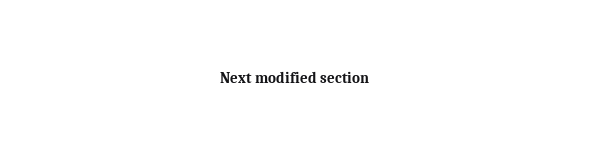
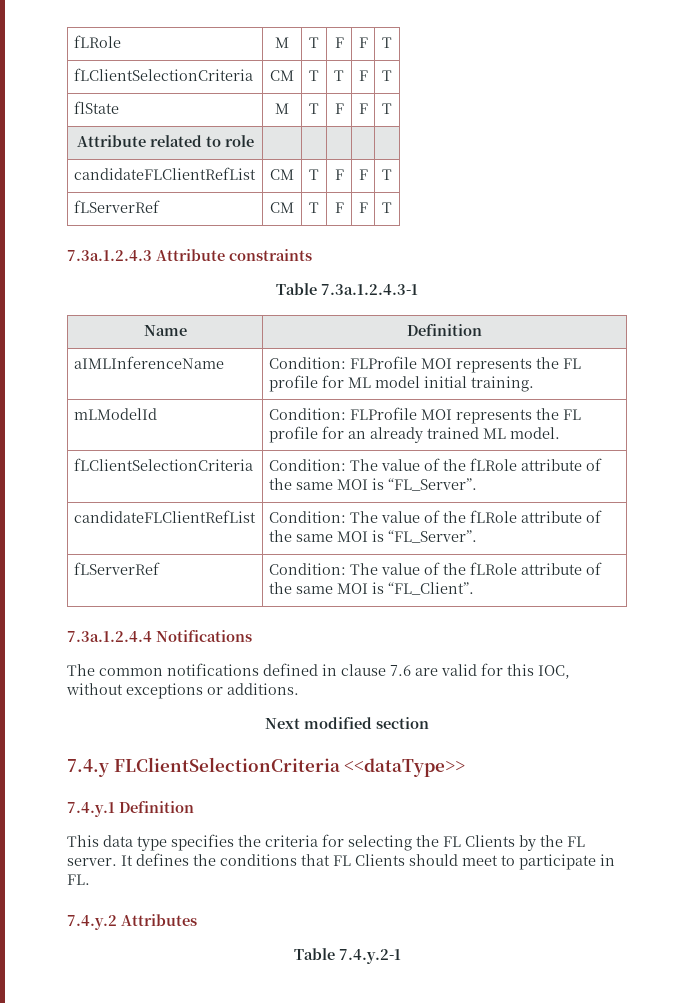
[219,71,370,83] Next modified section -> [73,35,121,48] [275,37,289,48] [309,37,319,48] [334,37,344,48] [358,37,368,48] [382,37,392,48] [73,68,253,81] [270,70,294,81] [309,70,319,81] [334,70,344,81] [358,70,368,81] [382,70,392,81] [73,101,119,114] [275,103,289,114] [309,103,319,114] [334,103,344,114] [358,103,368,114] [382,103,392,114] [76,135,254,147] [73,167,256,180] [270,169,294,180] [309,169,319,180] [334,169,344,180] [358,169,368,180] [382,169,392,180] [73,200,160,213] [270,202,294,213] [309,202,319,213] [334,202,344,213] [358,202,368,213] [382,202,392,213] [67,249,312,261] [276,283,418,295] [143,325,187,336] [407,324,482,336] [73,356,224,369] [268,356,581,373] [268,375,534,392] [73,408,157,420] [268,407,581,424] [268,426,560,443] [73,458,253,471] [268,458,602,471] [268,478,477,491] [73,510,256,523] [268,510,602,523] [268,530,477,543] [73,562,160,575] [268,562,602,575] [268,582,474,595] [67,630,252,642] [67,663,570,679] [66,683,299,699] [265,717,429,729] [67,757,466,777] [67,801,194,817] [67,834,585,851] [67,853,615,870] [67,874,90,885] [67,914,197,930] [293,948,401,964] fLRole | M | T | F | F | T // fLClientSelectionCriteria | CM | T | T | F | T // flState | M | T | F | F | T // Attribute related to role | | | | | // candidateFLClientRefList | CM | T | F | F | T // fLServerRef | CM | T | F | F | T // 7.3a.1.2.4.3 Attribute constraints // Table 7.3a.1.2.4.3-1 // Name | Definition // aIMLInferenceName | Condition: FLProfile MOI represents the FL profile for ML model initial training. // mLModelId | Condition: FLProfile MOI represents the FL profile for an already trained ML model. // fLClientSelectionCriteria | Condition: The value of the fLRole attribute of the same MOI is “FL_Server”. // candidateFLClientRefList | Condition: The value of the fLRole attribute of the same MOI is “FL_Server”. // fLServerRef | Condition: The value of the fLRole attribute of the same MOI is “FL_Client”. // 7.3a.1.2.4.4 Notifications // The common notifications defined in clause 7.6 are valid for this IOC, without exceptions or additions. // Next modified section // 7.4.y FLClientSelectionCriteria <<dataType>> // 7.4.y.1 Definition // This data type specifies the criteria for selecting the FL Clients by the FL server. It defines the conditions that FL Clients should meet to participate in FL. // 7.4.y.2 Attributes // Table 7.4.y.2-1

